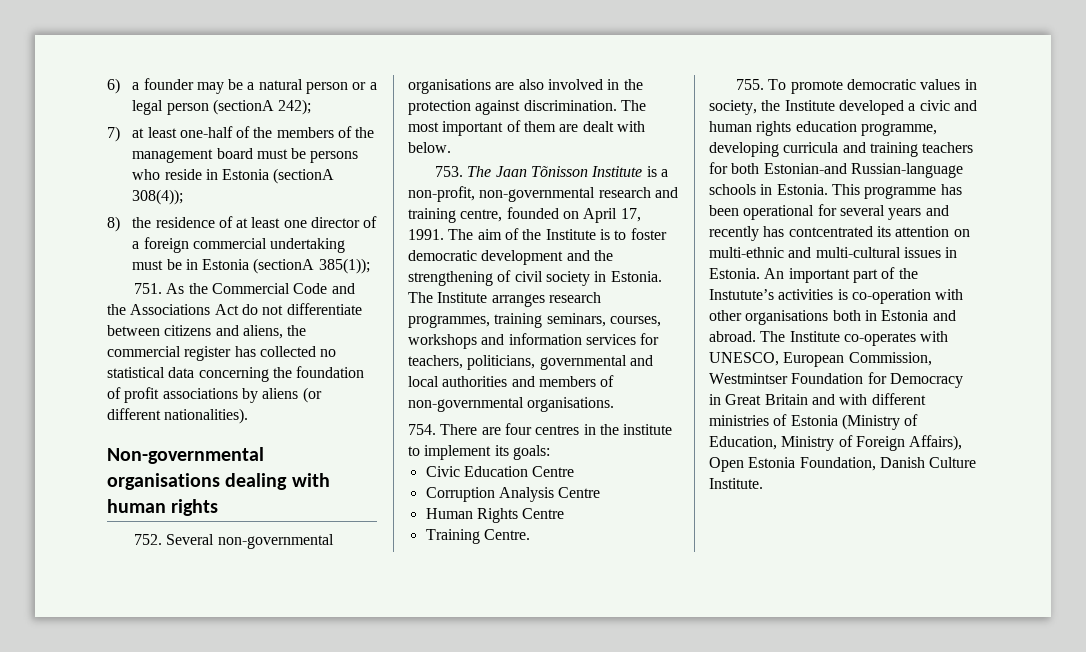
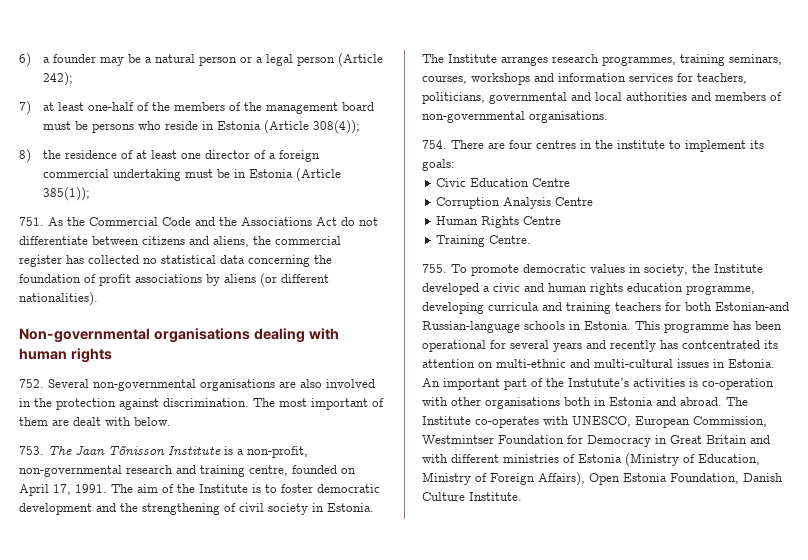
[212,99,274,115] (sectionA -> [338,53,384,67] (Article
[273,168,335,184] (sectionA -> [264,120,310,134] (Article
[253,258,315,274] (sectionA -> [296,168,342,182] (Article

